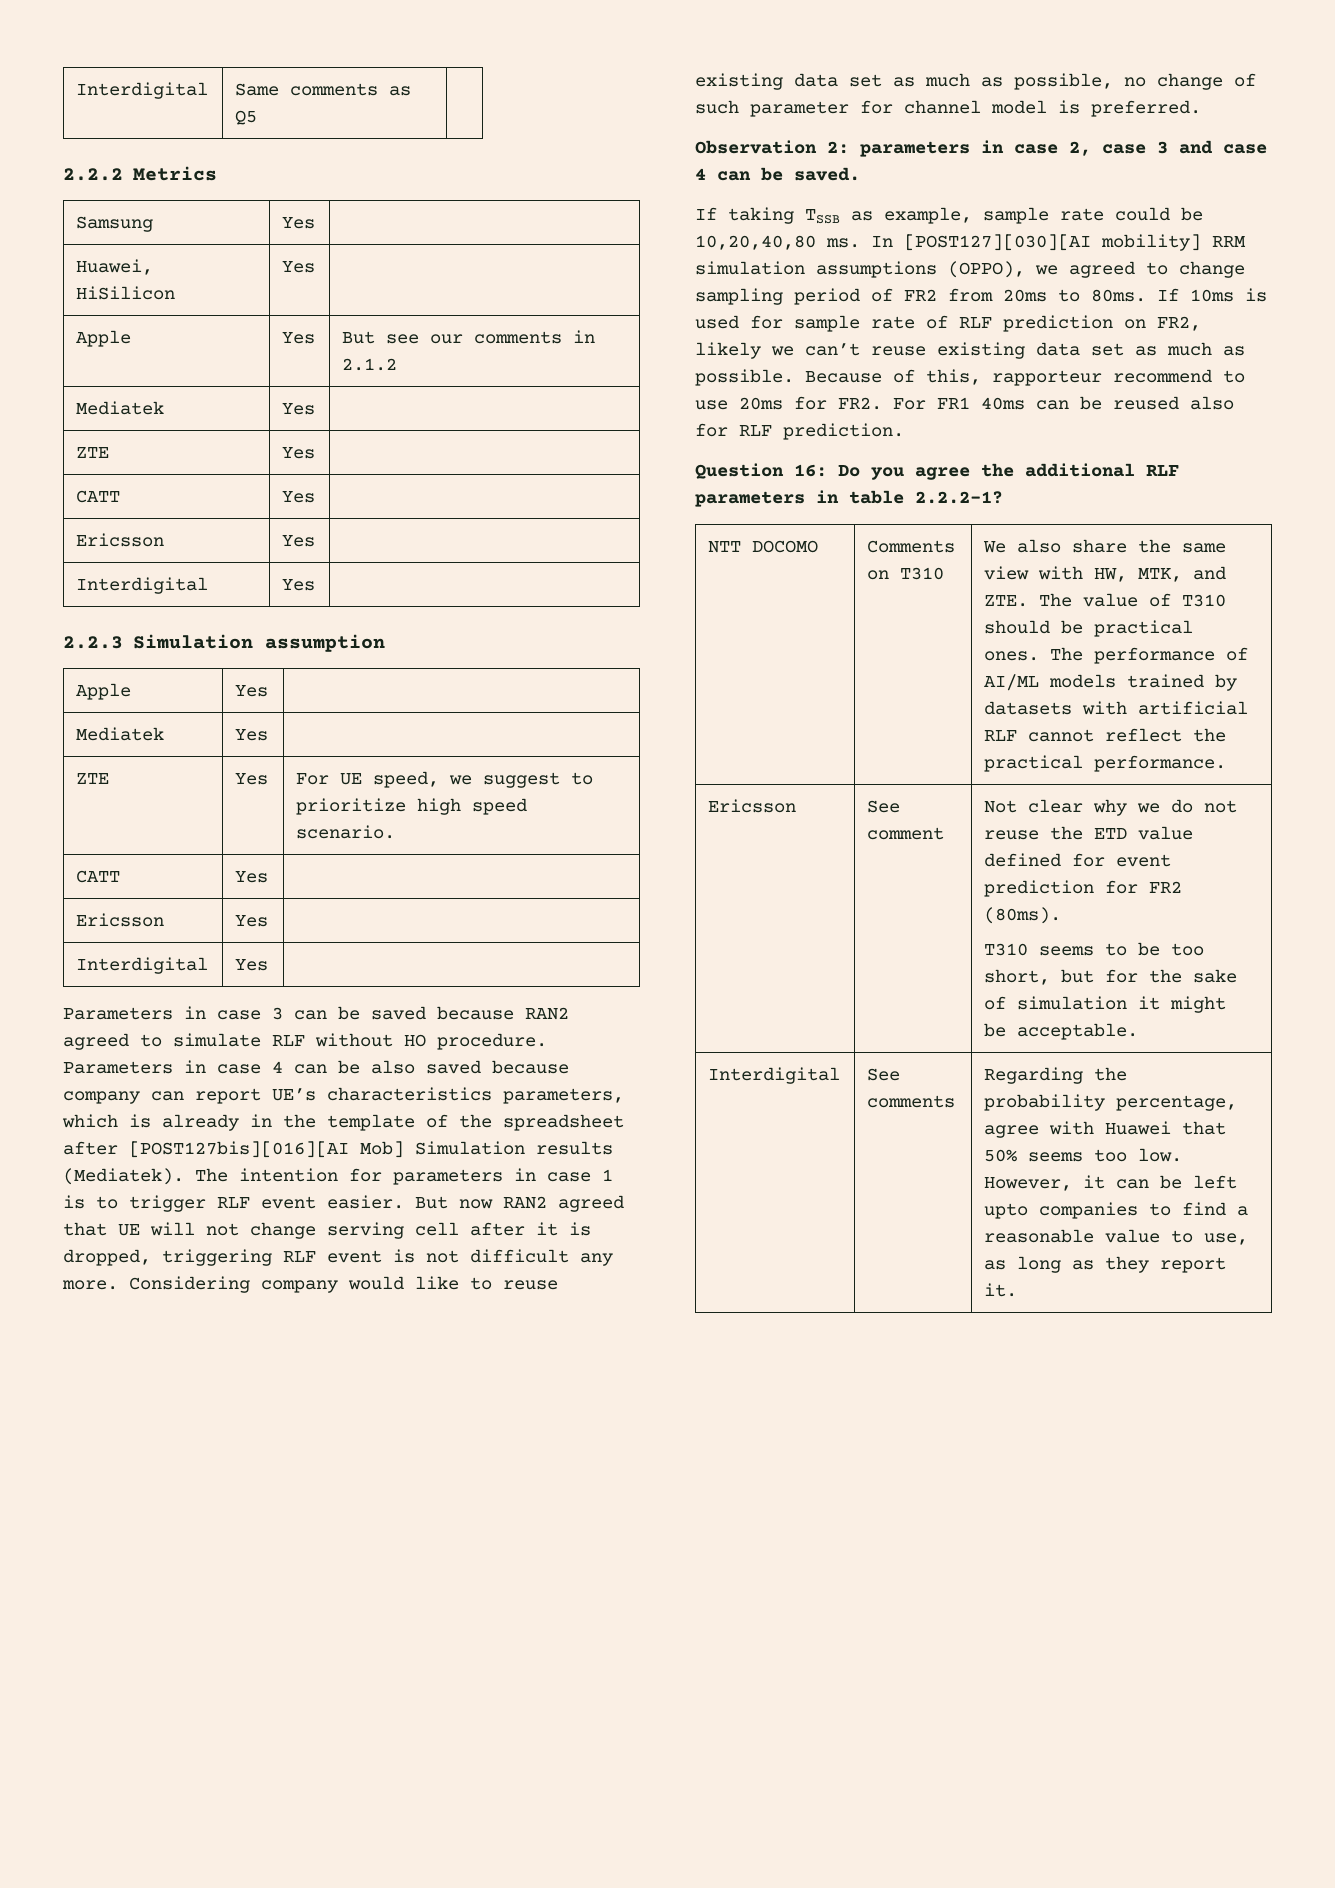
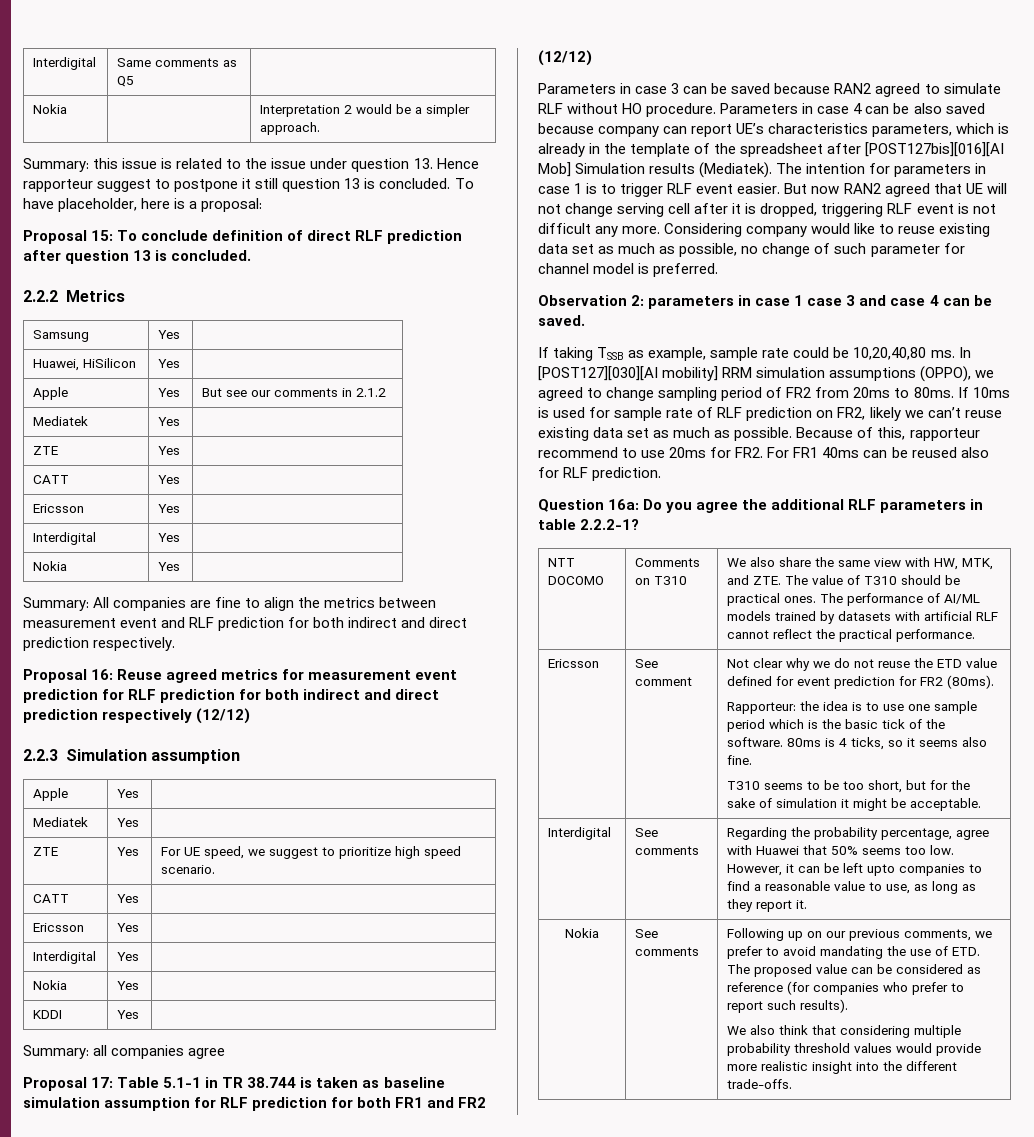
(258, 117) none -> [33,104,68,114] [260,104,471,117] [260,122,321,135] [23,158,479,172] [23,178,474,192] [23,198,263,212] [23,230,463,244] [23,250,252,264] // Nokia | | Interpretation 2 would be a simpler approach. // Summary: this issue is related to the issue under question 13. Hence rapporteur suggest to postpone it still question 13 is concluded. To have placeholder, here is a proposal: // Proposal 15: To conclude definition of direct RLF prediction after question 13 is concluded.
(316, 585) none -> [33,561,68,571] [158,562,181,571] [23,597,437,611] [23,617,468,631] [23,637,176,651] [23,669,458,683] [23,689,440,703] [23,708,251,724] // Nokia | Yes | // Summary: All companies are fine to align the metrics between measurement event and RLF prediction for both indirect and direct prediction respectively. // Proposal 16: Reuse agreed metrics for measurement event prediction for RLF prediction for both indirect and direct prediction respectively (12/12)
(269, 965) none -> [33,980,68,990] [117,981,140,990] [33,1010,63,1019] [117,1010,140,1019] [23,1045,226,1059] [23,1077,445,1091] [23,1097,487,1111] [538,50,592,66] // Nokia | Yes | // KDDI | Yes | // Summary: all companies agree // Proposal 17: Table 5.1-1 in TR 38.744 is taken as baseline simulation assumption for RLF prediction for both FR1 and FR2 (12/12)
[1069,141,1091,156] 2, -> [794,295,804,306] 1
[794,464,827,477] 16: -> [608,499,640,510] 16a:
(1062, 915) none -> [727,701,978,714] [727,719,946,732] [727,737,988,750] [727,755,753,765] // Rapporteur: the idea is to use one sample period which is the basic tick of the software. 80ms is 4 ticks, so it seems also fine.
(1018, 1290) none -> [565,928,599,938] [635,929,659,938] [635,947,700,956] [727,928,993,941] [727,946,981,959] [727,964,982,977] [727,981,965,995] [727,999,849,1013] [727,1025,962,1038] [727,1043,982,1056] [727,1061,958,1074] [727,1079,793,1089] // Nokia | See comments | Following up on our previous comments, we prefer to avoid mandating the use of ETD. The proposed value can be considered as reference (for companies who prefer to report such results). // We also think that considering multiple probability threshold values would provide more realistic insight into the different trade-offs.

